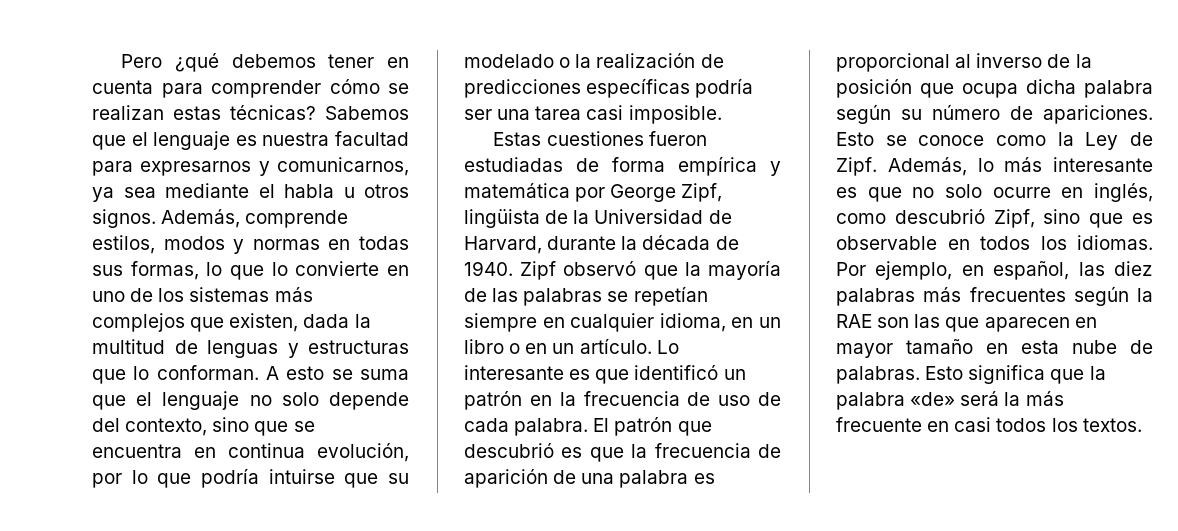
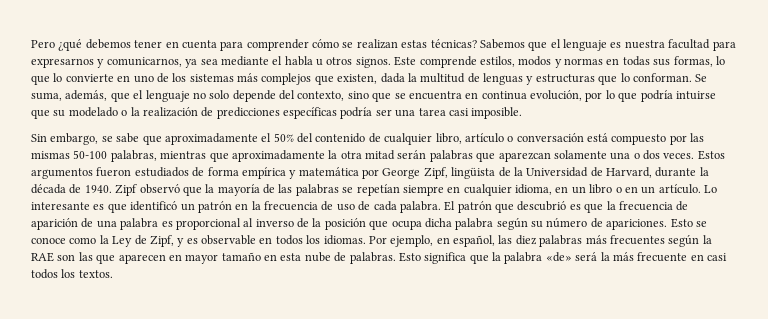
[161,209,241,228] Además, -> [394,56,417,66] Este
[266,366,409,380] A esto se suma -> [695,74,708,82] [31,90,108,101] Se suma, además,
[493,131,707,146] [464,157,563,172] Estas cuestiones fueron estudiadas -> [31,133,705,145] [31,150,725,162] [31,167,189,179] Sin embargo, se sabe que aproximadamente el 50% del contenido de cualquier libro, artículo o conversación está compuesto por las mismas 50-100 palabras, mientras que aproximadamente la otra mitad serán palabras que aparezcan solamente una o dos veces. Estos argumentos fueron estudiados
[836,157,1153,176] [836,183,1153,202] [836,209,1124,228] Zipf. Además, lo más interesante es que no solo ocurre en inglés, como descubrió Zipf, sino que -> [149,235,185,247] Zipf, y

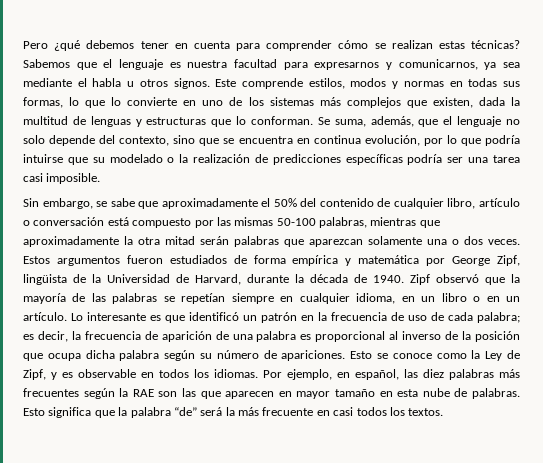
[399,201,604,213] palabra. El patrón que descubrió es que -> [477,312,520,323] [23,331,68,342] palabra; es decir,
[545,252,572,262] «de» -> [173,407,197,416] “de”

